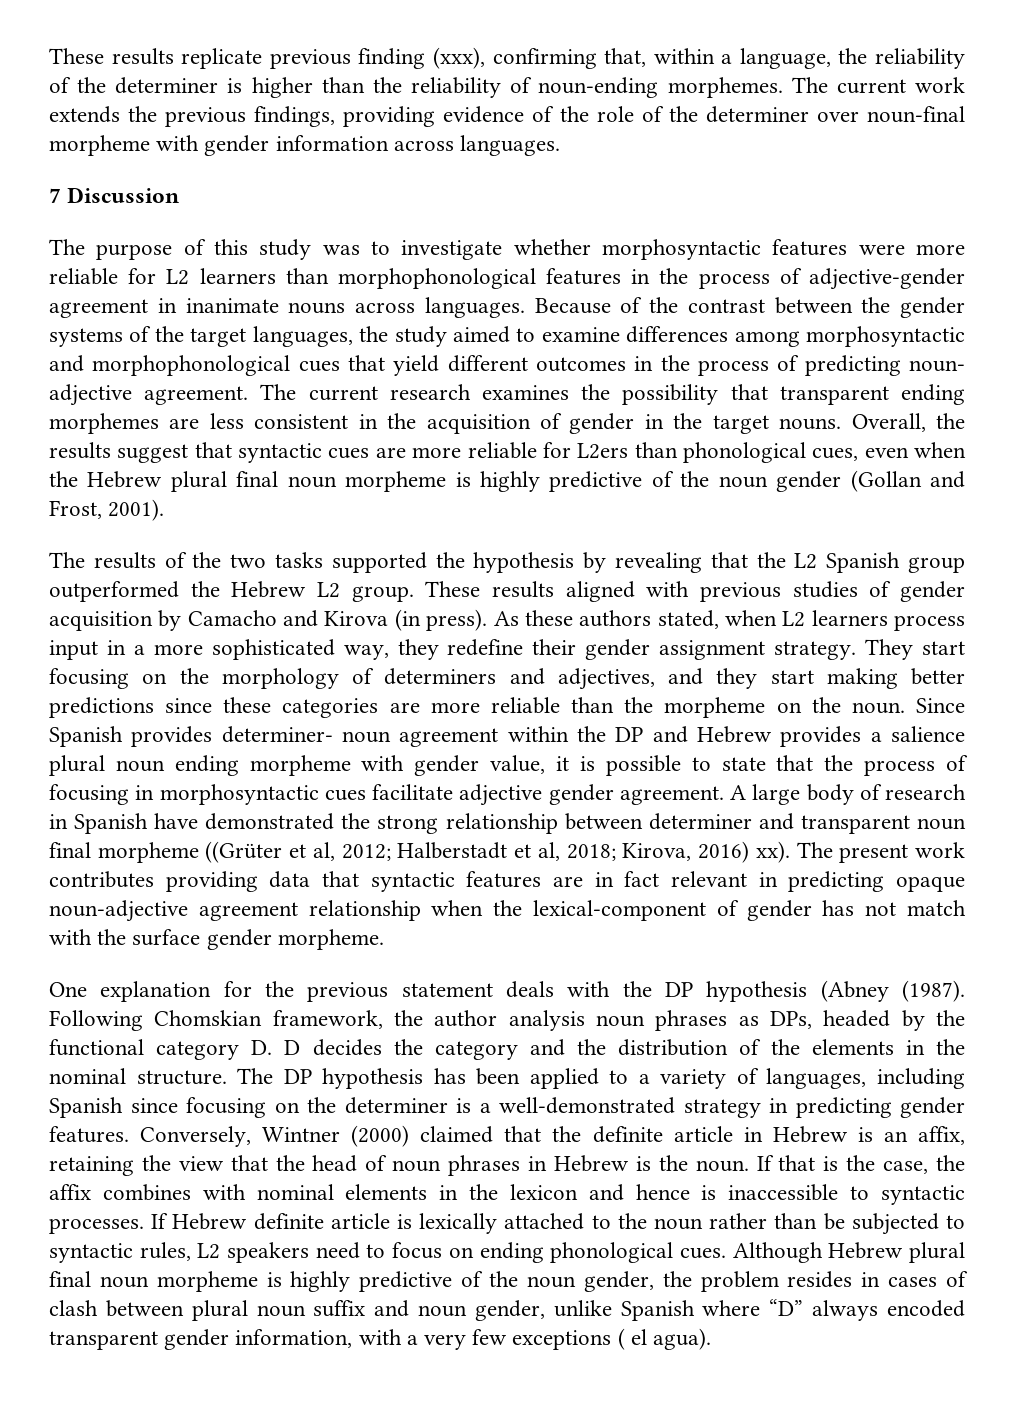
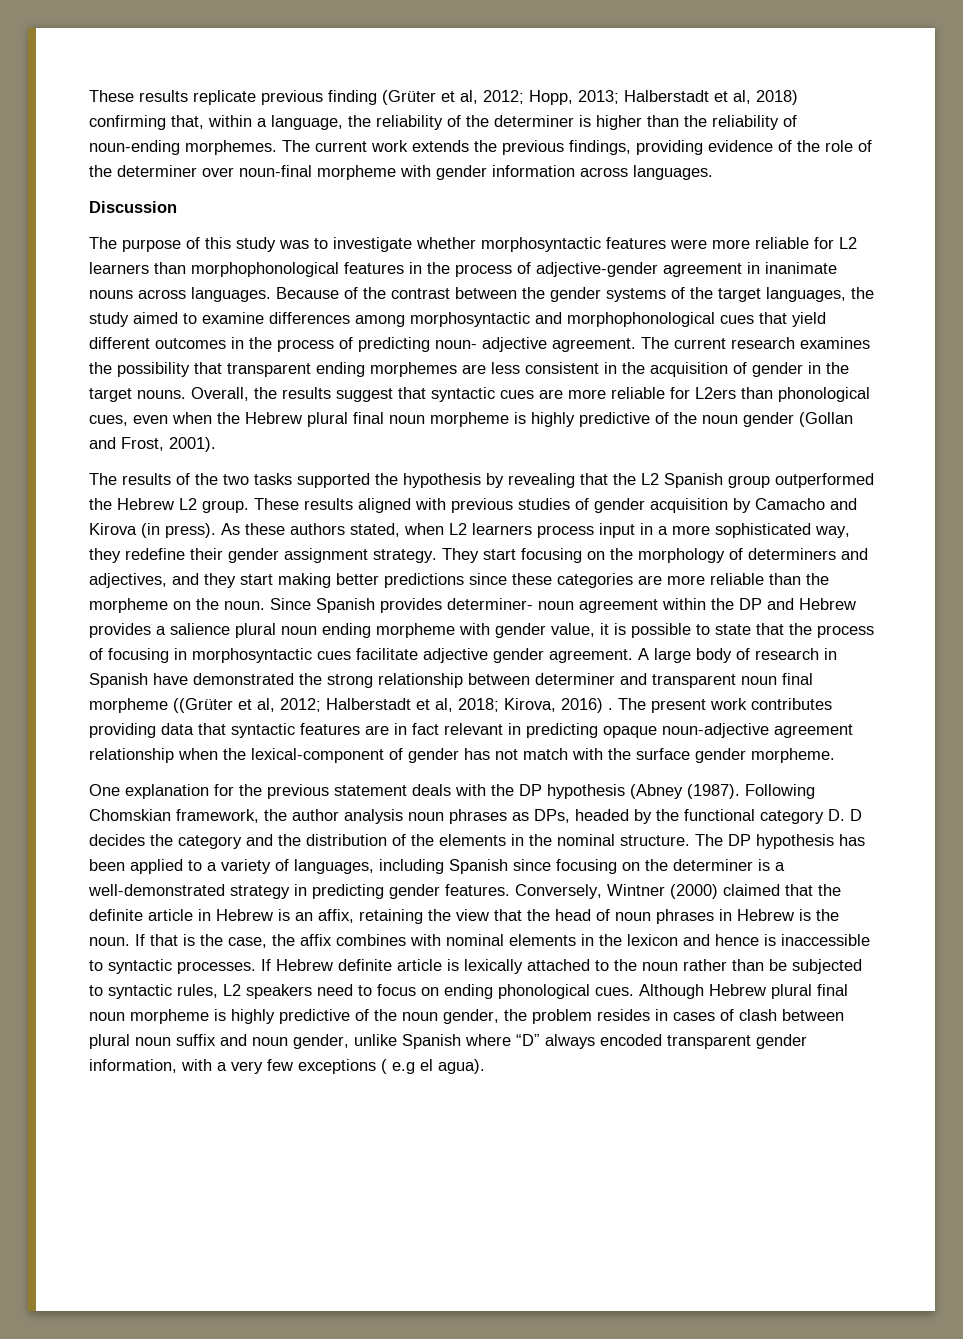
[432,47,485,69] (xxx), -> [382,90,798,105] (Grüter et al, 2012; Hopp, 2013; Halberstadt et al, 2018)
[49,188,61,203] 7 -> (713, 172) none
[755,841,790,863] xx). -> [608,708,613,710] .
(625, 1339) none -> [392,1062,415,1074] e.g

